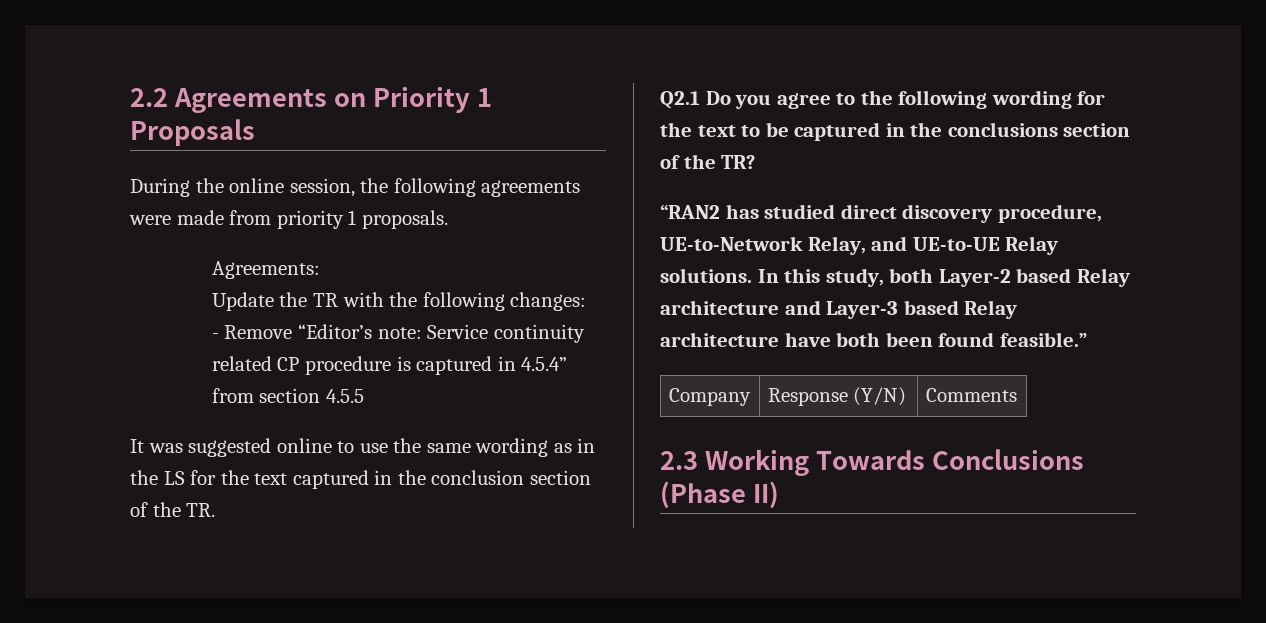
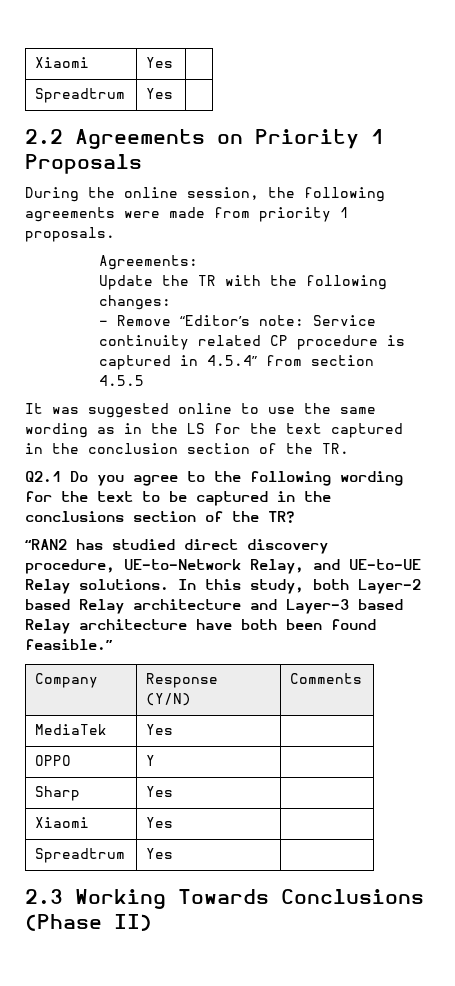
(130, 97) none -> [35,57,90,68] [146,57,174,68] [35,88,126,103] [146,88,174,99] Xiaomi | Yes | // Spreadtrum | Yes | //
(1017, 395) none -> [35,724,108,735] [146,724,174,735] [35,755,72,766] [146,755,156,766] [35,786,81,801] [146,786,174,797] [35,817,90,828] [146,817,174,828] [35,848,126,863] [146,848,174,859] // MediaTek | Yes | // OPPO | Y | // Sharp | Yes | // Xiaomi | Yes | // Spreadtrum | Yes |

